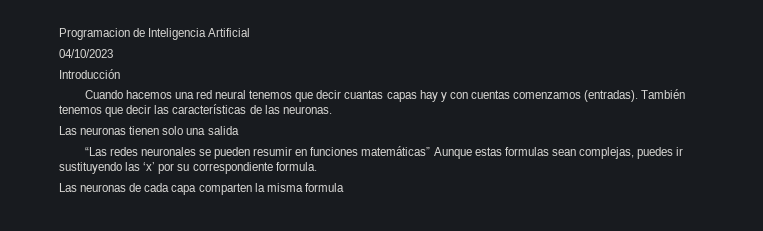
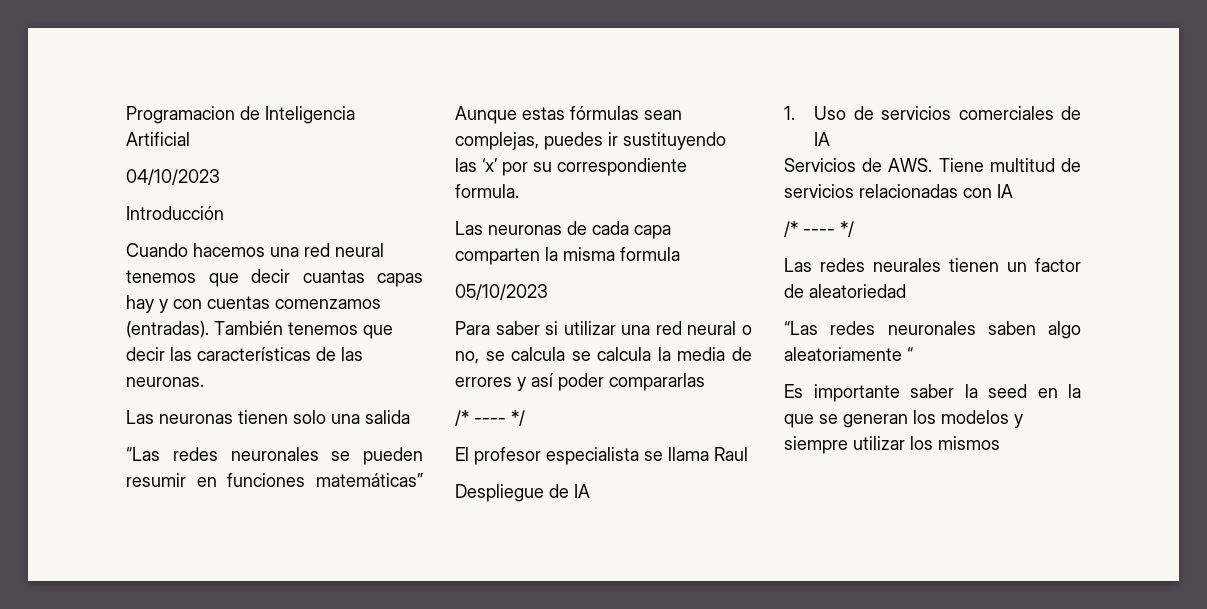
[504,147,549,156] formulas -> [570,106,639,120] fórmulas
(344, 187) none -> [455,284,548,300] [455,321,752,335] [455,347,752,364] [455,373,705,391] [455,410,525,426] [455,447,748,465] [455,484,590,502] [784,106,1081,120] [814,132,831,146] [784,158,1081,172] [784,184,1013,198] [784,221,854,237] [784,258,1081,272] [784,284,906,298] [784,321,1081,339] [784,347,913,361] [784,384,1081,402] [784,410,1023,428] [784,436,1000,454] // 05/10/2023 // Para saber si utilizar una red neural o no, se calcula se calcula la media de errores y así poder compararlas // /* ---- */ // El profesor especialista se llama Raul // Despliegue de IA // 1. Uso de servicios comerciales de IA // Servicios de AWS. Tiene multitud de servicios relacionadas con IA // /* ---- */ // Las redes neurales tienen un factor de aleatoriedad // “Las redes neuronales saben algo aleatoriamente “ // Es importante saber la seed en la que se generan los modelos y siempre utilizar los mismos

